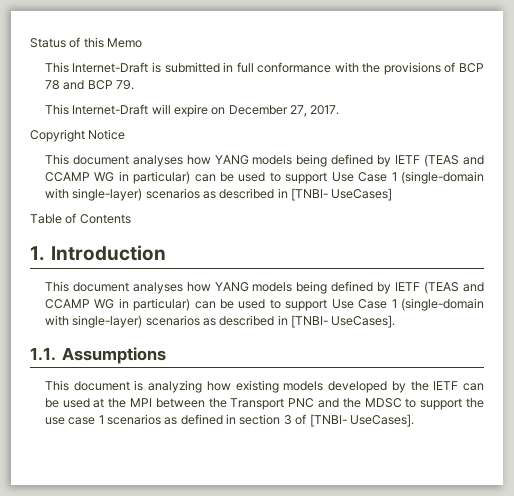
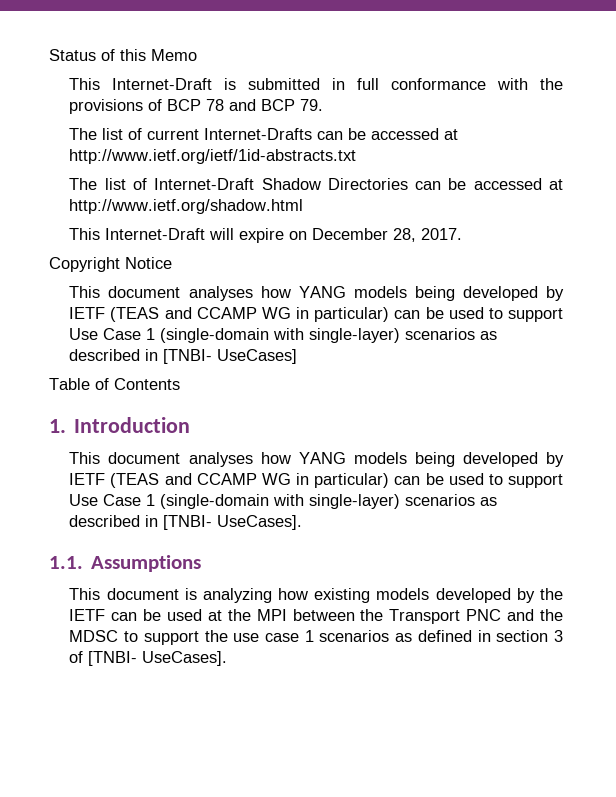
(134, 85) none -> [69,128,459,140] [69,149,357,164] [69,178,563,190] [69,199,304,214] // The list of current Internet-Drafts can be accessed at http://www.ietf.org/ietf/1id-abstracts.txt // The list of Internet-Draft Shadow Directories can be accessed at http://www.ietf.org/shadow.html
[290,105,308,117] 27, -> [393,228,417,242] 28,
[331,154,374,165] defined -> [462,286,538,301] developed
[331,281,374,292] defined -> [462,452,538,467] developed

